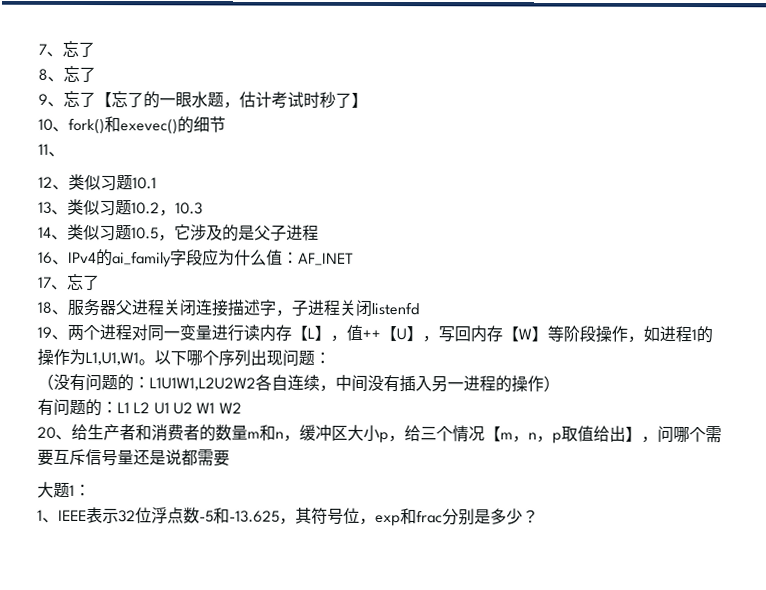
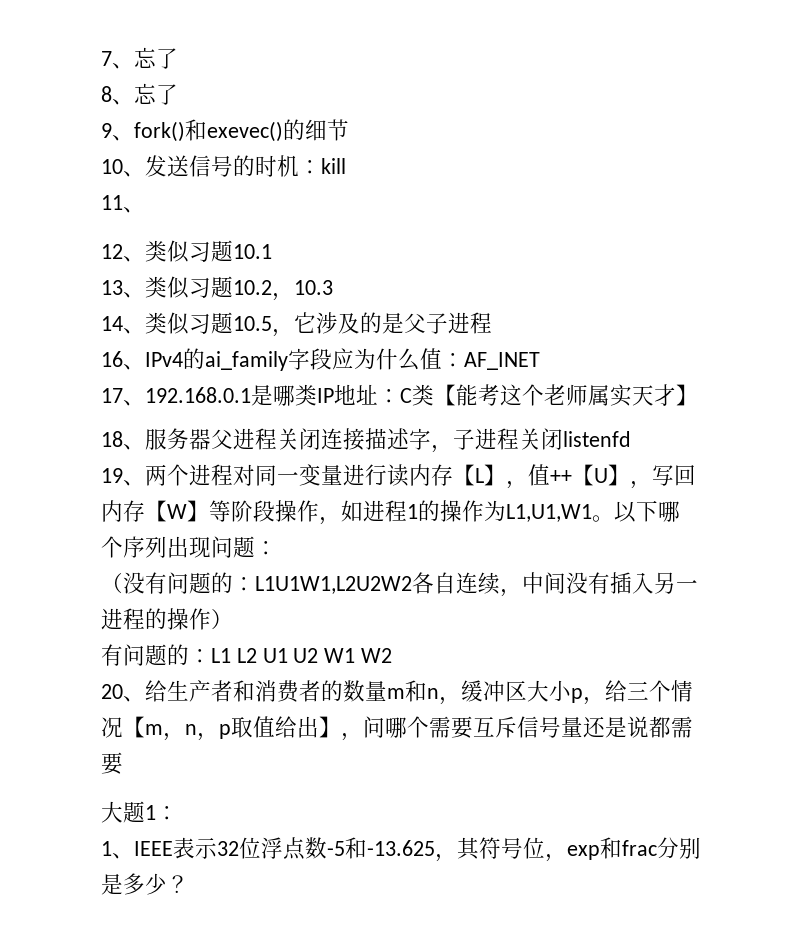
[63,90,368,109] [38,116,226,135] 忘了【忘了的一眼水题，估计考试时秒了】 // 10、fork()和exevec()的细节 -> [134,119,349,142] [101,155,346,177] fork()和exevec()的细节 // 10、发送信号的时机：kill
[67,273,100,291] 忘了 -> [145,384,698,407] 192.168.0.1是哪类IP地址：C类【能考这个老师属实天才】

